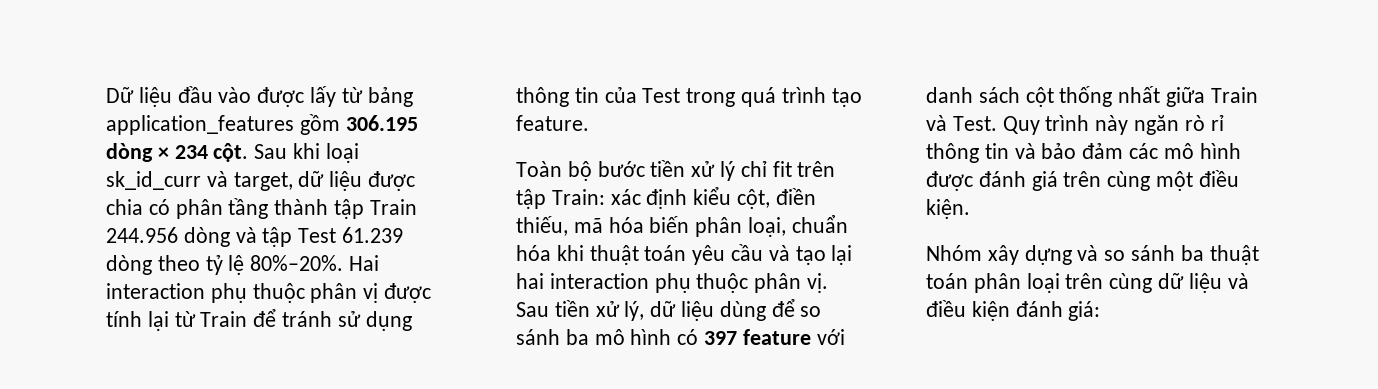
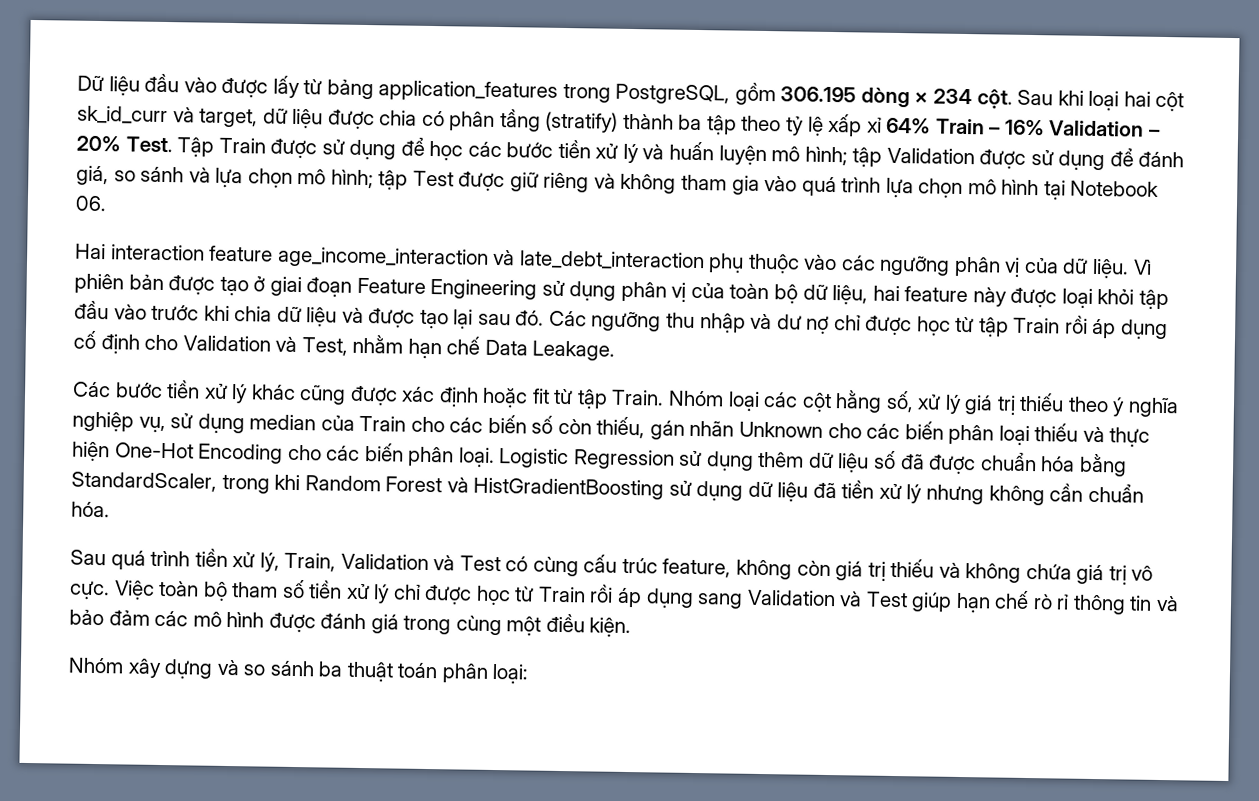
(294, 125) none -> [562,83,731,105] trong PostgreSQL,
(359, 153) none -> [1123,91,1185,112] hai cột
[274,199,417,219] [106,227,404,247] [106,255,380,275] [106,283,432,303] [106,309,412,331] [516,87,862,107] [516,115,589,131] [516,160,836,181] [516,187,816,209] [516,215,848,237] [516,244,853,265] [516,273,829,293] [516,299,822,321] [516,329,845,345] [926,86,1258,107] [926,115,1180,135] thành tập Train 244.956 dòng và tập Test 61.239 dòng theo tỷ lệ 80%–20%. Hai interaction phụ thuộc phân vị được tính lại từ Train để tránh sử dụng thông tin của Test trong quá trình tạo feature. // Toàn bộ bước tiền xử lý chỉ fit trên tập Train: xác định kiểu cột, điền thiếu, mã hóa biến phân loại, chuẩn hóa khi thuật toán yêu cầu và tạo lại hai interaction phụ thuộc phân vị. Sau tiền xử lý, dữ liệu dùng để so sánh ba mô hình có 397 feature với danh sách cột thống nhất giữa Train và Test. Quy trình này ngăn -> [545,111,1161,137] [76,135,1185,172] [76,165,1160,201] [75,195,107,212] [75,243,1152,279] [74,273,1169,311] [74,300,1168,341] [73,330,616,361] [72,380,1179,418] [72,411,1151,448] [72,441,1127,477] [71,471,1144,506] [71,501,110,518] [70,548,1154,586] [69,579,1030,614] (stratify) thành ba tập theo tỷ lệ xấp xỉ 64% Train – 16% Validation – 20% Test. Tập Train được sử dụng để học các bước tiền xử lý và huấn luyện mô hình; tập Validation được sử dụng để đánh giá, so sánh và lựa chọn mô hình; tập Test được giữ riêng và không tham gia vào quá trình lựa chọn mô hình tại Notebook 06. // Hai interaction feature age_income_interaction và late_debt_interaction phụ thuộc vào các ngưỡng phân vị của dữ liệu. Vì phiên bản được tạo ở giai đoạn Feature Engineering sử dụng phân vị của toàn bộ dữ liệu, hai feature này được loại khỏi tập đầu vào trước khi chia dữ liệu và được tạo lại sau đó. Các ngưỡng thu nhập và dư nợ chỉ được học từ tập Train rồi áp dụng cố định cho Validation và Test, nhằm hạn chế Data Leakage. // Các bước tiền xử lý khác cũng được xác định hoặc fit từ tập Train. Nhóm loại các cột hằng số, xử lý giá trị thiếu theo ý nghĩa nghiệp vụ, sử dụng median của Train cho các biến số còn thiếu, gán nhãn Unknown cho các biến phân loại thiếu và thực hiện One-Hot Encoding cho các biến phân loại. Logistic Regression sử dụng thêm dữ liệu số đã được chuẩn hóa bằng StandardScaler, trong khi Random Forest và HistGradientBoosting sử dụng dữ liệu đã tiền xử lý nhưng không cần chuẩn hóa. // Sau quá trình tiền xử lý, Train, Validation và Test có cùng cấu trúc feature, không còn giá trị thiếu và không chứa giá trị vô cực. Việc toàn bộ tham số tiền xử lý chỉ được học từ Train rồi áp dụng sang Validation và Test giúp hạn chế
[1063,171,1102,187] trên -> [403,615,452,635] trong
[1026,273,1249,293] [926,300,1101,321] loại trên cùng dữ liệu và điều kiện đánh giá: -> [492,663,530,685] loại:

